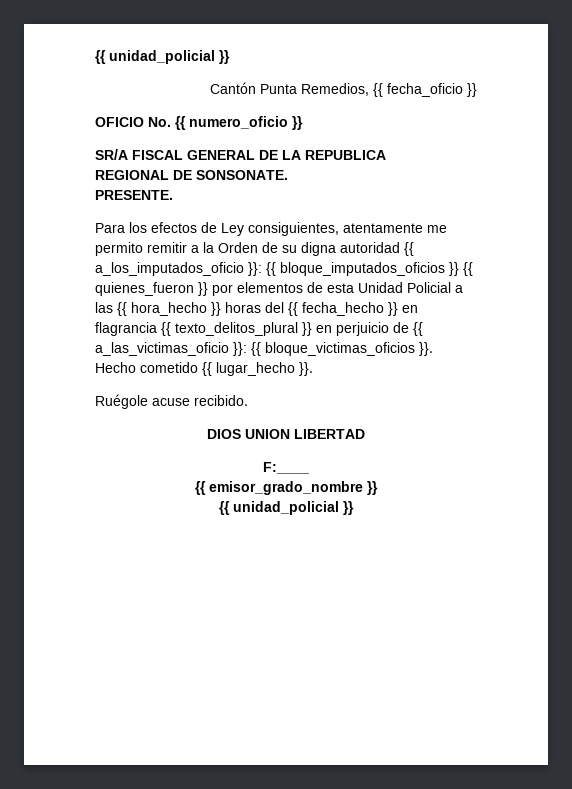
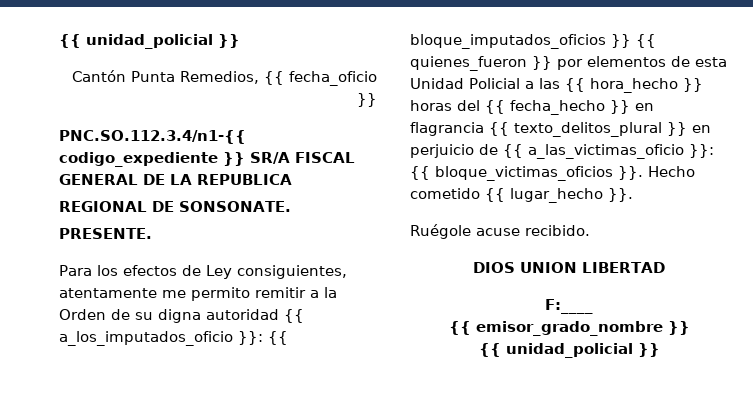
[95,116,303,130] OFICIO No. {{ numero_oficio }} // -> [59,130,246,144] [59,152,245,167] PNC.SO.112.3.4/n1-{{ codigo_expediente }}

